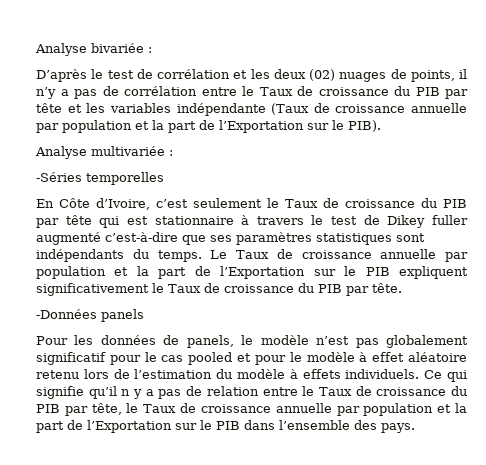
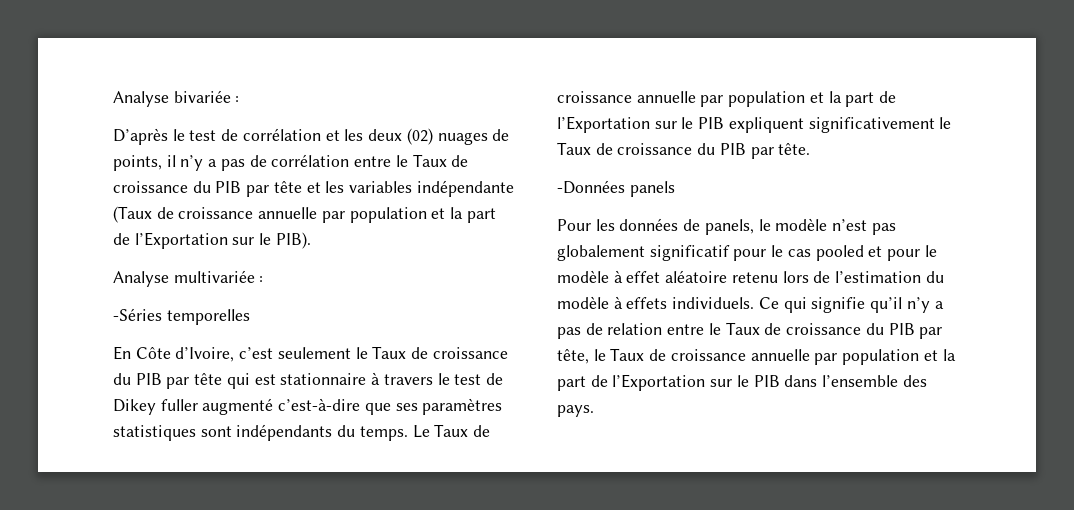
[121,389,143,399] n y -> [906,297,930,313] n’y

